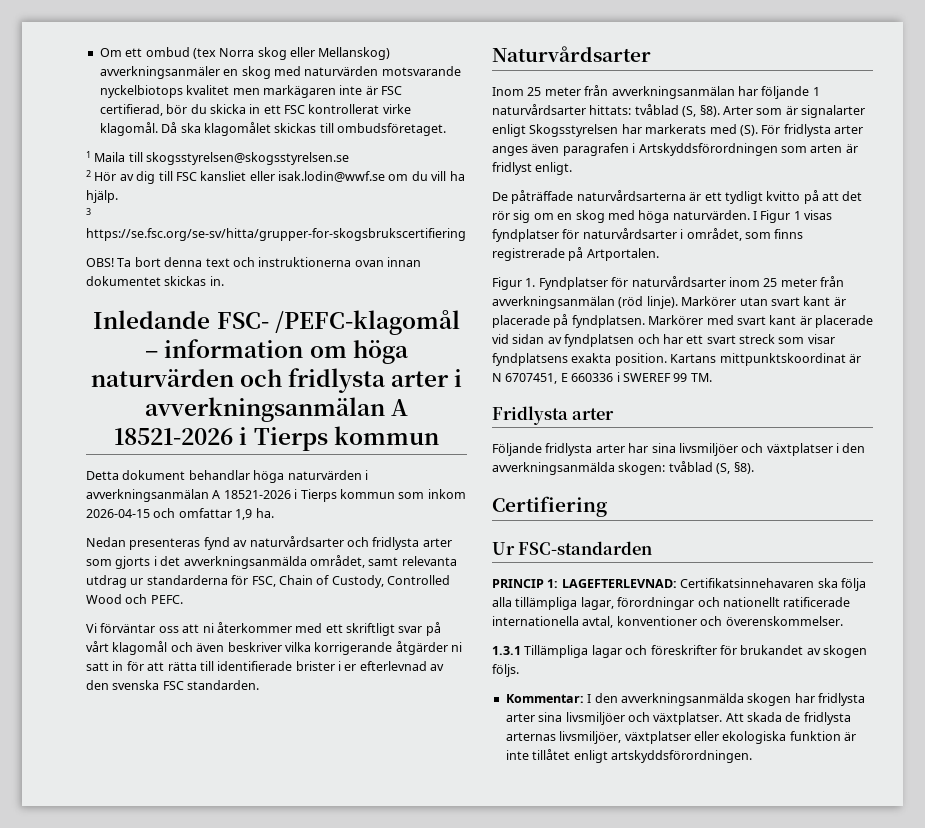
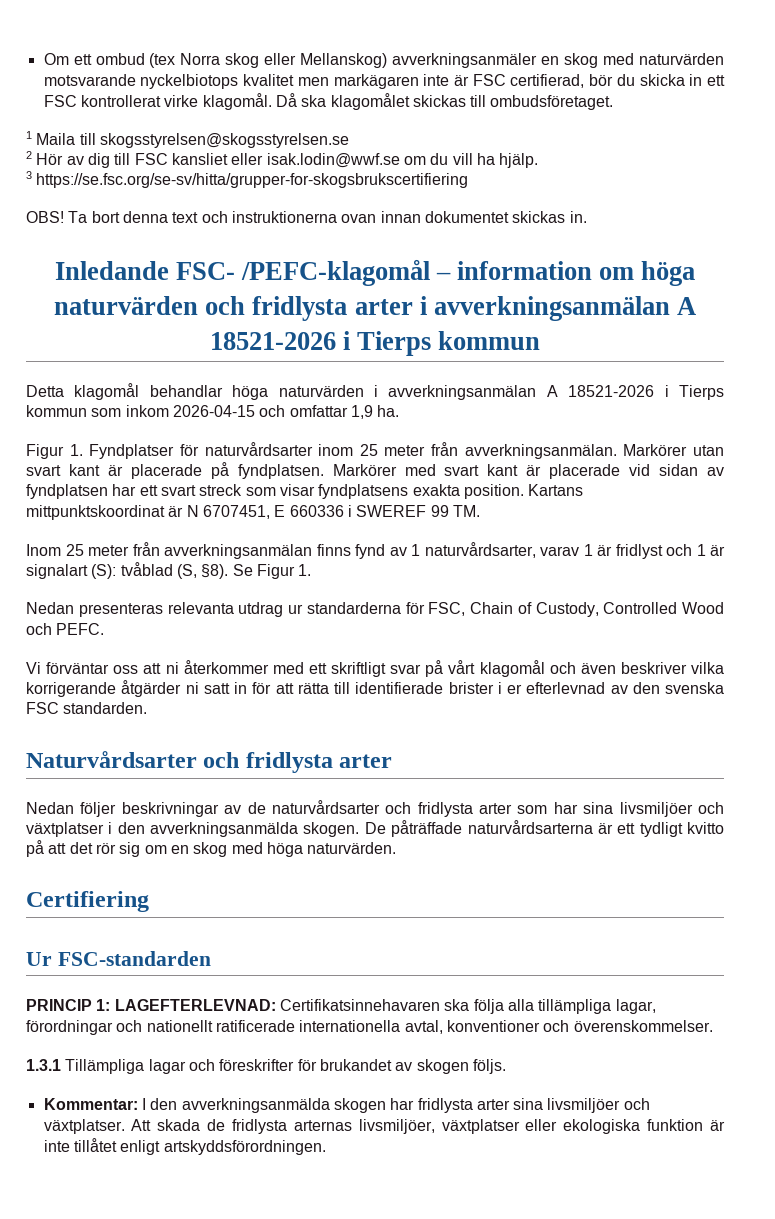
[122,470,186,480] dokument -> [74,383,140,400] klagomål
[86,536,452,550] [86,555,399,569] Nedan presenteras fynd av naturvårdsarter och fridlysta arter som gjorts i det avverkningsanmälda området, samt -> [26,442,724,459] [26,462,725,479] [26,484,584,499] [26,505,480,520] [26,542,725,559] [26,562,312,579] [26,602,163,617] Figur 1. Fyndplatser för naturvårdsarter inom 25 meter från avverkningsanmälan. Markörer utan svart kant är placerade på fyndplatsen. Markörer med svart kant är placerade vid sidan av fyndplatsen har ett svart streck som visar fyndplatsens exakta position. Kartans mittpunktskoordinat är N 6707451, E 660336 i SWEREF 99 TM. // Inom 25 meter från avverkningsanmälan finns fynd av 1 naturvårdsarter, varav 1 är fridlyst och 1 är signalart (S): tvåblad (S, §8). Se Figur 1. // Nedan presenteras
[492,85,820,99] [492,104,865,118] [492,124,863,137] [492,143,858,156] [492,162,573,175] // Inom 25 meter från avverkningsanmälan har följande 1 naturvårdsarter hittats: tvåblad (S, §8). Arter som är signalarter enligt Skogsstyrelsen har markerats med (S). För fridlysta arter anges även paragrafen i Artskyddsförordningen som arten är fridlyst enligt. // -> [203,752,393,773] [26,800,724,817] [26,822,360,837] och fridlysta arter // Nedan följer beskrivningar av de naturvårdsarter och fridlysta arter som har sina livsmiljöer och växtplatser i den avverkningsanmälda skogen.
[753,210,833,223] [492,228,804,242] [492,247,659,261] [492,276,844,290] [492,296,846,309] [492,314,873,328] [492,334,835,347] [492,353,861,366] [492,372,712,384] [492,406,615,425] [492,443,866,456] [492,461,754,475] I Figur 1 visas fyndplatser för naturvårdsarter i området, som finns registrerade på Artportalen. // Figur 1. Fyndplatser för naturvårdsarter inom 25 meter från avverkningsanmälan (röd linje). Markörer utan svart kant är placerade på fyndplatsen. Markörer med svart kant är placerade vid sidan av fyndplatsen och har ett svart streck som visar fyndplatsens exakta position. Kartans mittpunktskoordinat är N 6707451, E 660336 i SWEREF 99 TM. // Fridlysta arter // Följande fridlysta arter har sina livsmiljöer och växtplatser i den avverkningsanmälda skogen: tvåblad (S, §8). -> (397, 848) none

